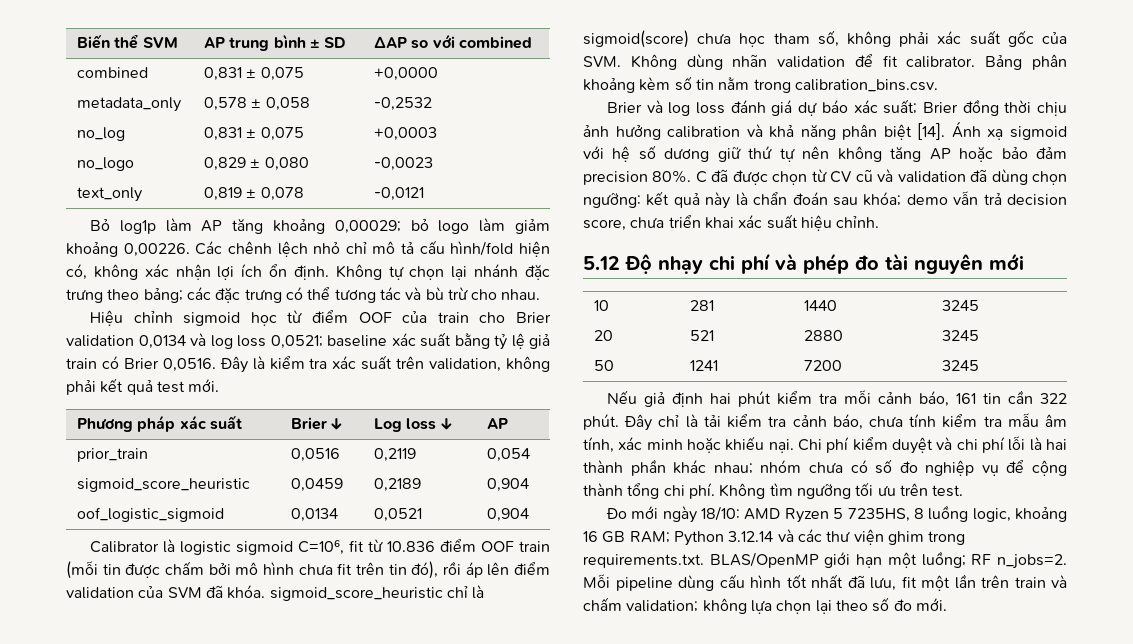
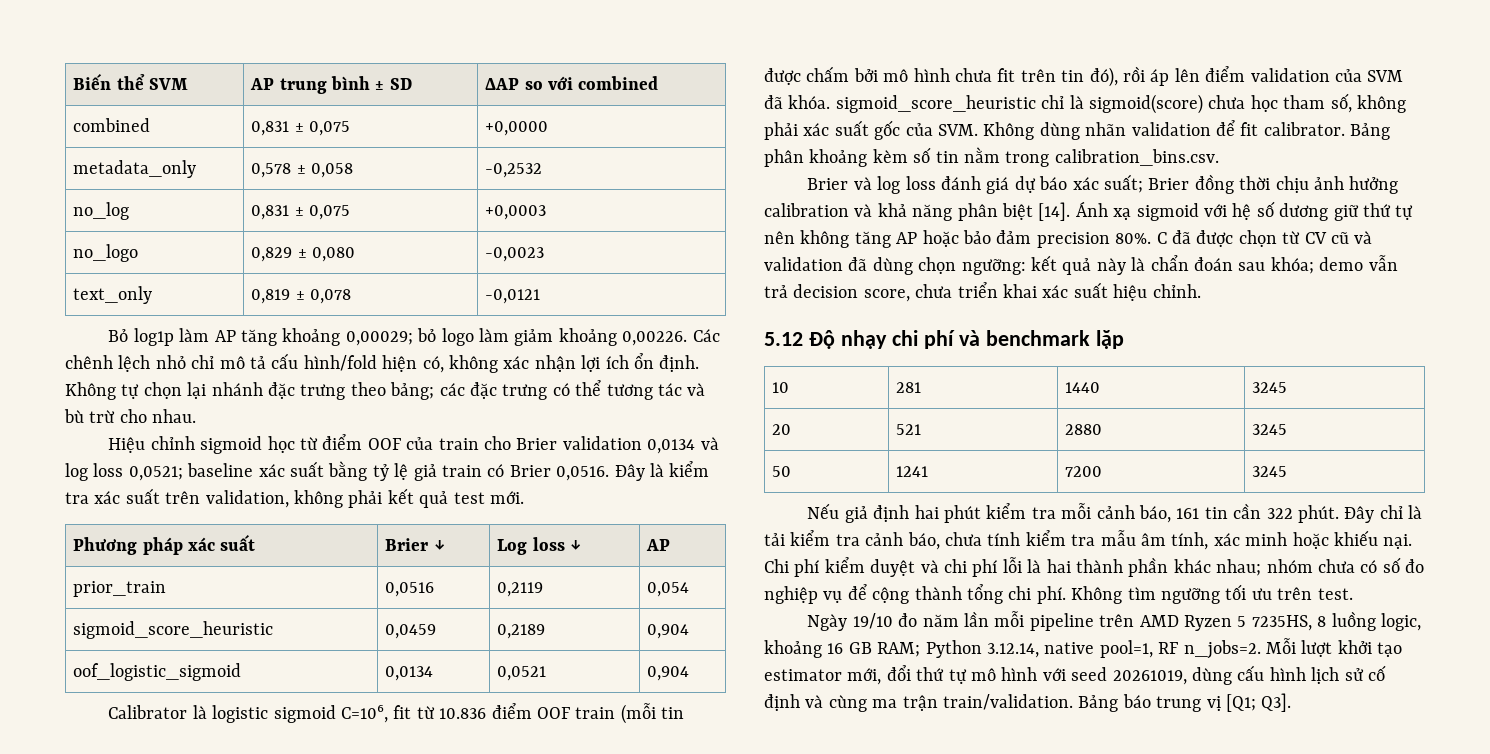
[803,253,1024,274] phép đo tài nguyên mới -> [985,330,1124,349] benchmark lặp
[605,506,741,523] Đo mới ngày 18/10: -> [807,611,1135,631] Ngày 19/10 đo năm lần mỗi pipeline trên
[728,529,966,545] [583,551,1067,569] [583,574,1067,591] [583,597,947,614] 3.12.14 và các thư viện ghim trong requirements.txt. BLAS/OpenMP giới hạn một luồng; RF n_jobs=2. Mỗi pipeline dùng cấu hình tốt nhất đã lưu, fit một lần trên train và chấm validation; không lựa chọn lại theo số đo mới. -> [987,638,1403,659] [764,665,1386,685] [764,693,1292,712] 3.12.14, native pool=1, RF n_jobs=2. Mỗi lượt khởi tạo estimator mới, đổi thứ tự mô hình với seed 20261019, dùng cấu hình lịch sử cố định và cùng ma trận train/validation. Bảng báo trung vị [Q1; Q3].

